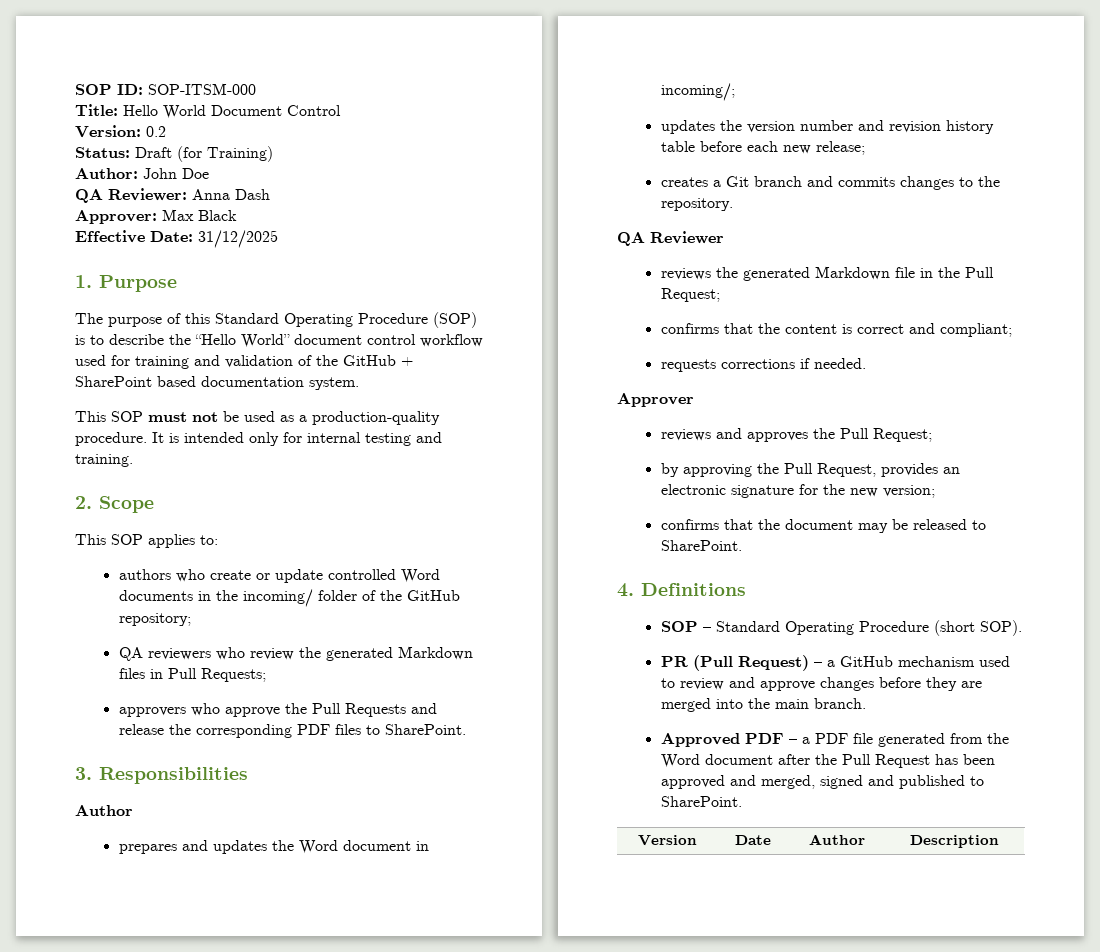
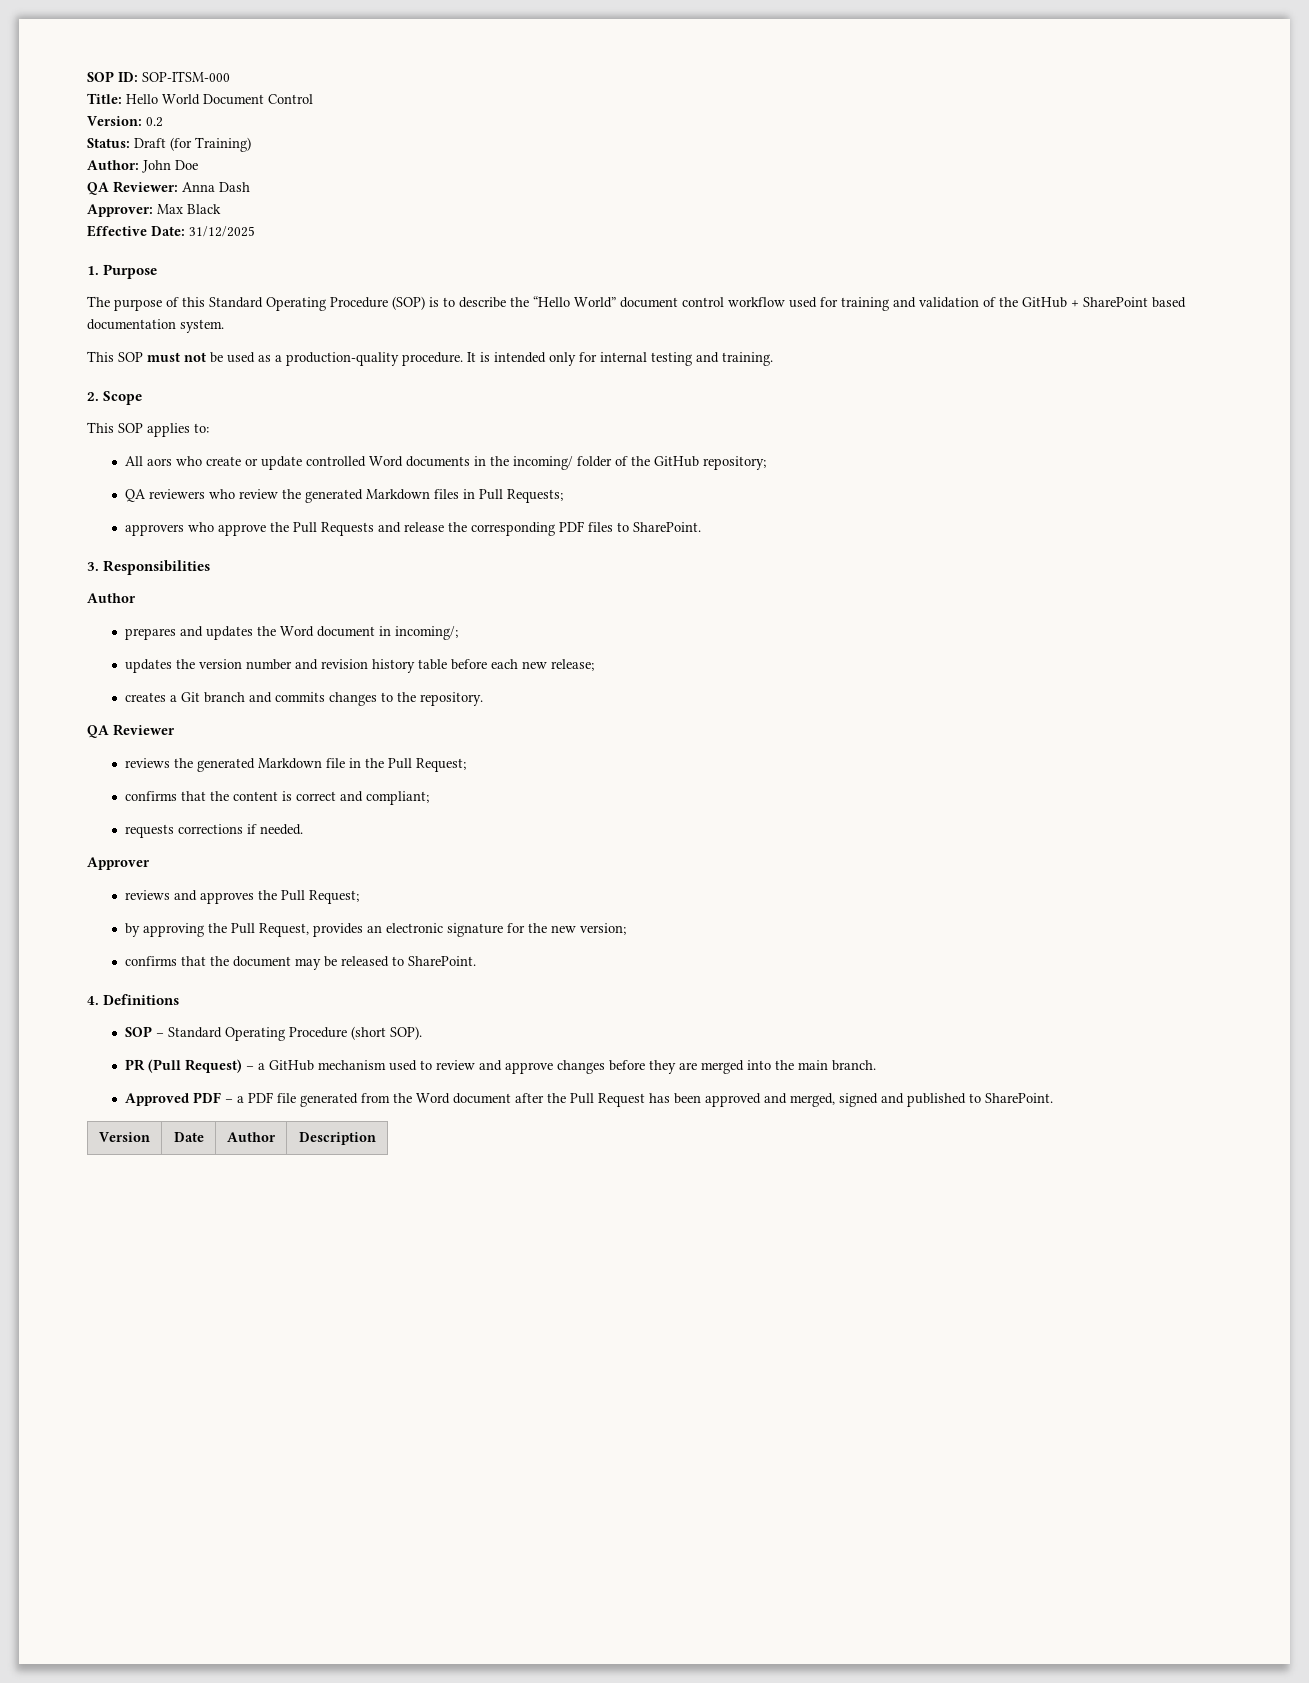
[118,569,171,580] authors -> [124,456,172,466] All aors

